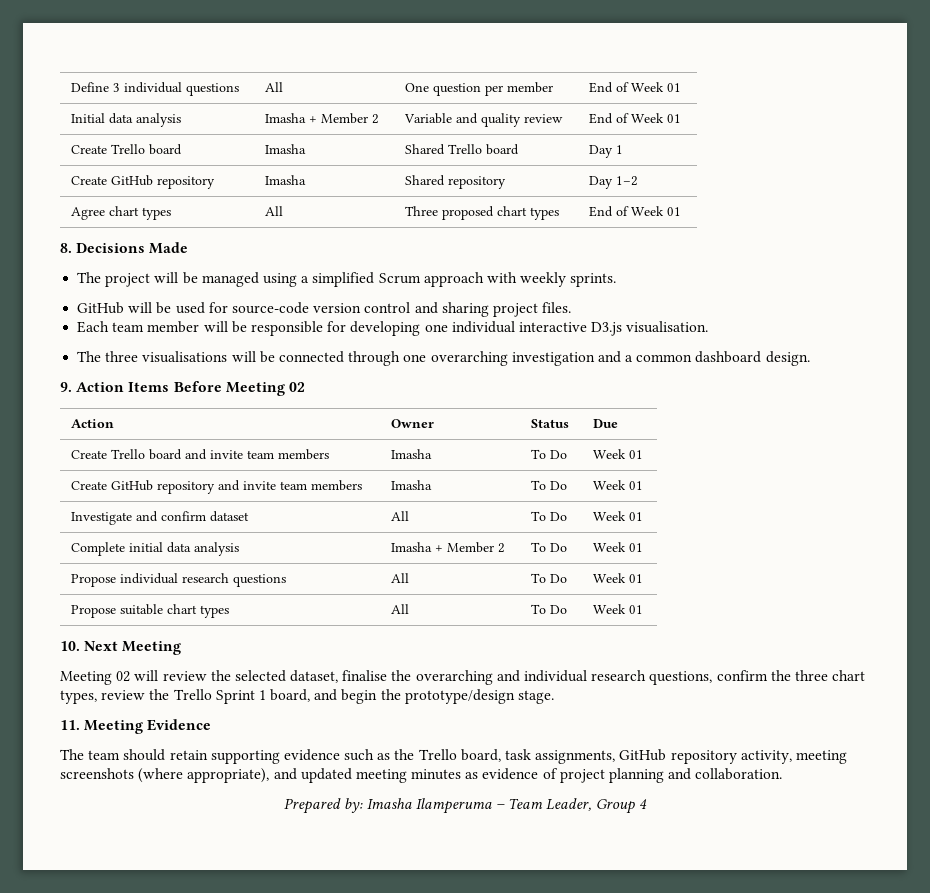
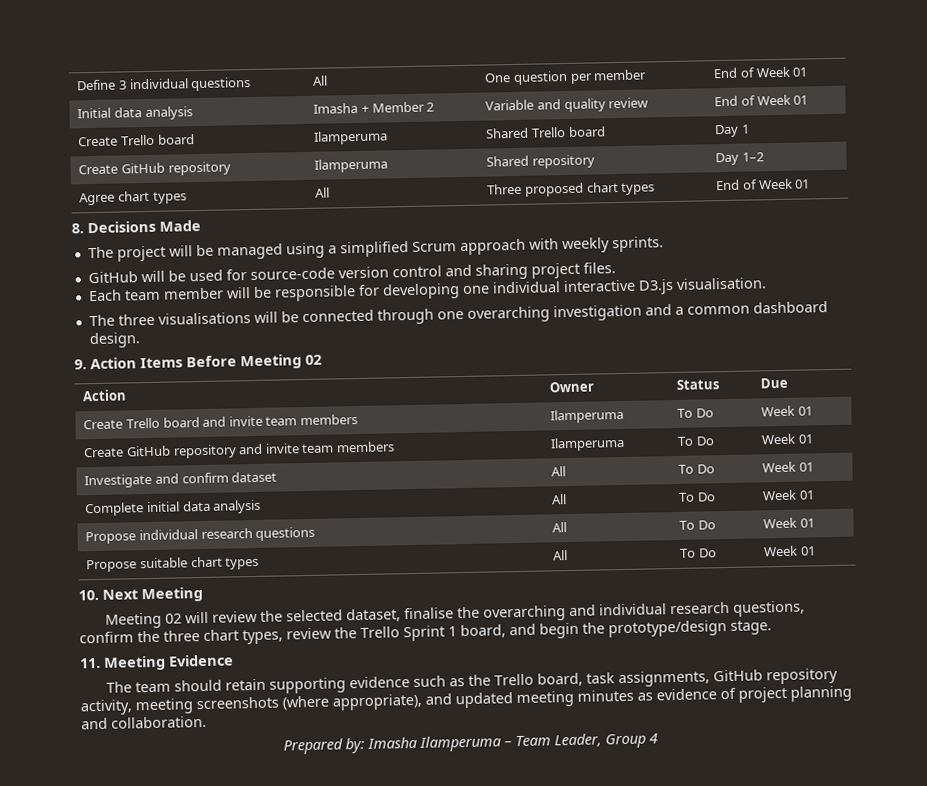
[265,144,307,154] Imasha -> [314,130,389,145] Ilamperuma
[265,175,307,185] Imasha -> [314,158,389,173] Ilamperuma
[391,449,433,459] Imasha -> [550,408,625,424] Ilamperuma
[391,480,433,490] Imasha -> [550,436,626,452] Ilamperuma
[391,542,506,553] Imasha + Member 2 -> [551,494,568,505] All

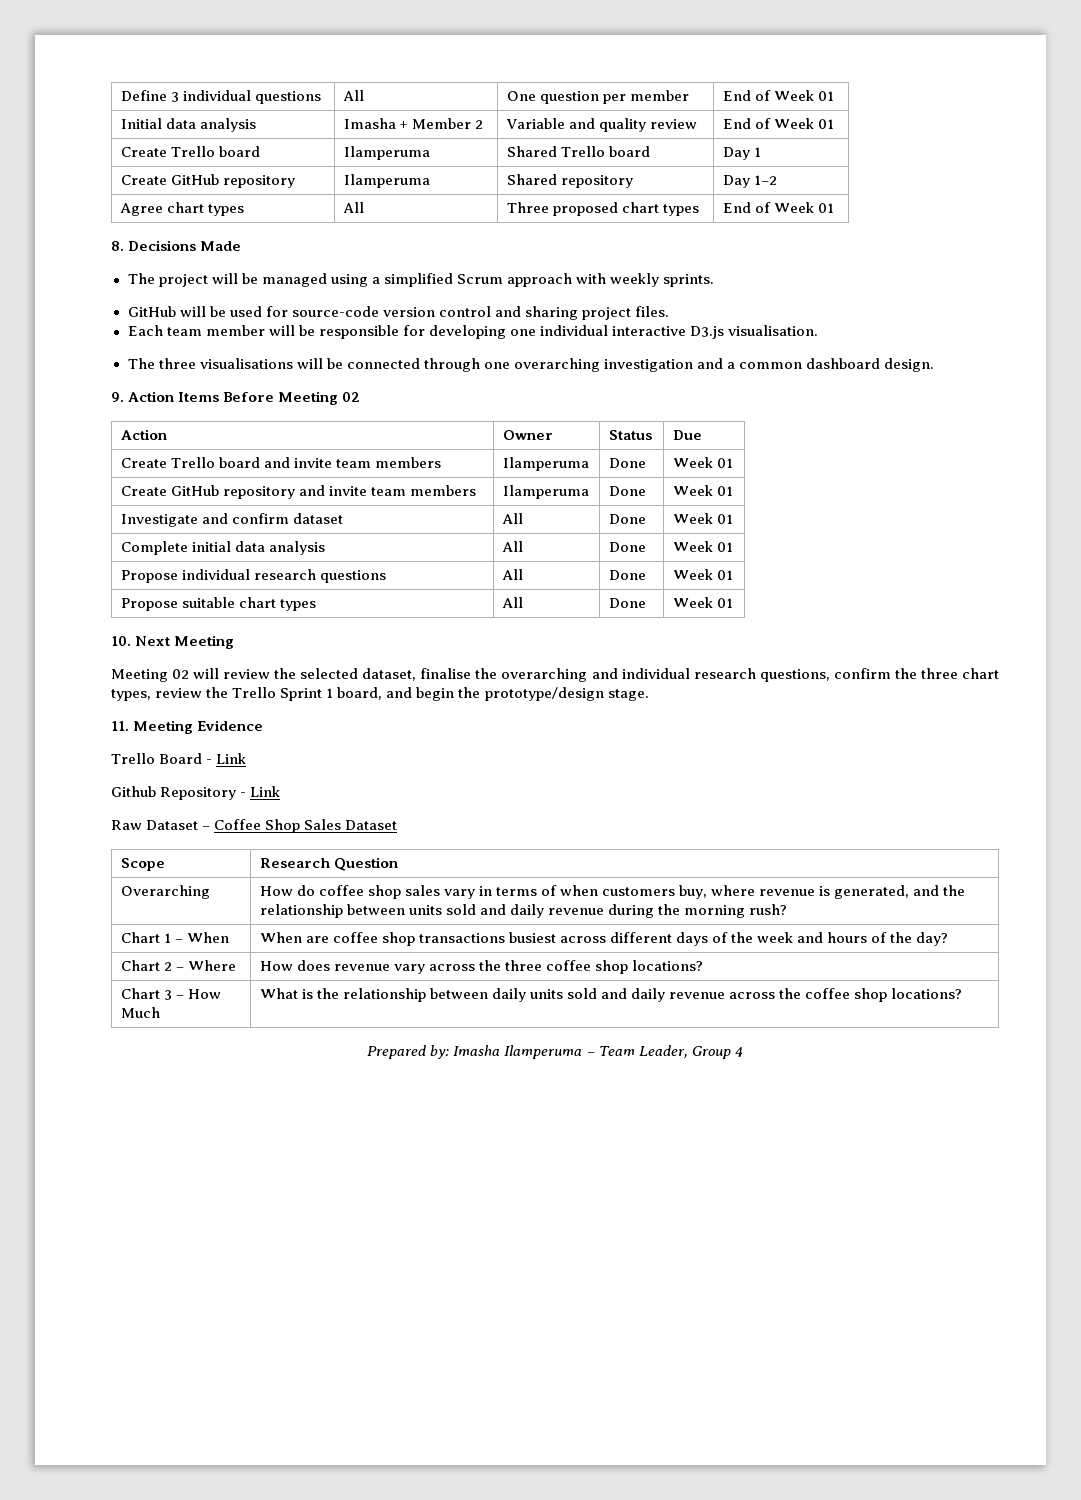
[677,408,714,418] To Do -> [608,458,646,468] Done
[677,436,715,446] To Do -> [608,486,646,496] Done
[678,464,715,474] To Do -> [608,514,646,524] Done
[678,492,716,502] To Do -> [608,542,646,552] Done
[679,520,716,530] To Do -> [608,570,646,580] Done
[680,548,717,558] To Do -> [608,598,646,608] Done
[106,667,839,694] [80,685,852,716] [81,715,207,730] The team should retain supporting evidence such as the Trello board, task assignments, GitHub repository activity, meeting screenshots (where appropriate), and updated meeting minutes as evidence of project planning and collaboration. -> [111,753,247,764] [111,786,281,800] [111,819,398,833] [120,858,165,871] [259,857,398,871] [120,885,210,899] [259,885,966,899] [259,904,788,918] [120,932,229,943] [259,932,949,946] [120,960,236,971] [259,960,704,974] [120,988,221,1000] [120,1007,160,1018] [259,988,963,1002] Trello Board - Link // Github Repository - Link // Raw Dataset – Coffee Shop Sales Dataset // Scope | Research Question // Overarching | How do coffee shop sales vary in terms of when customers buy, where revenue is generated, and the relationship between units sold and daily revenue during the morning rush? // Chart 1 – When | When are coffee shop transactions busiest across different days of the week and hours of the day? // Chart 2 – Where | How does revenue vary across the three coffee shop locations? // Chart 3 – How Much | What is the relationship between daily units sold and daily revenue across the coffee shop locations?

